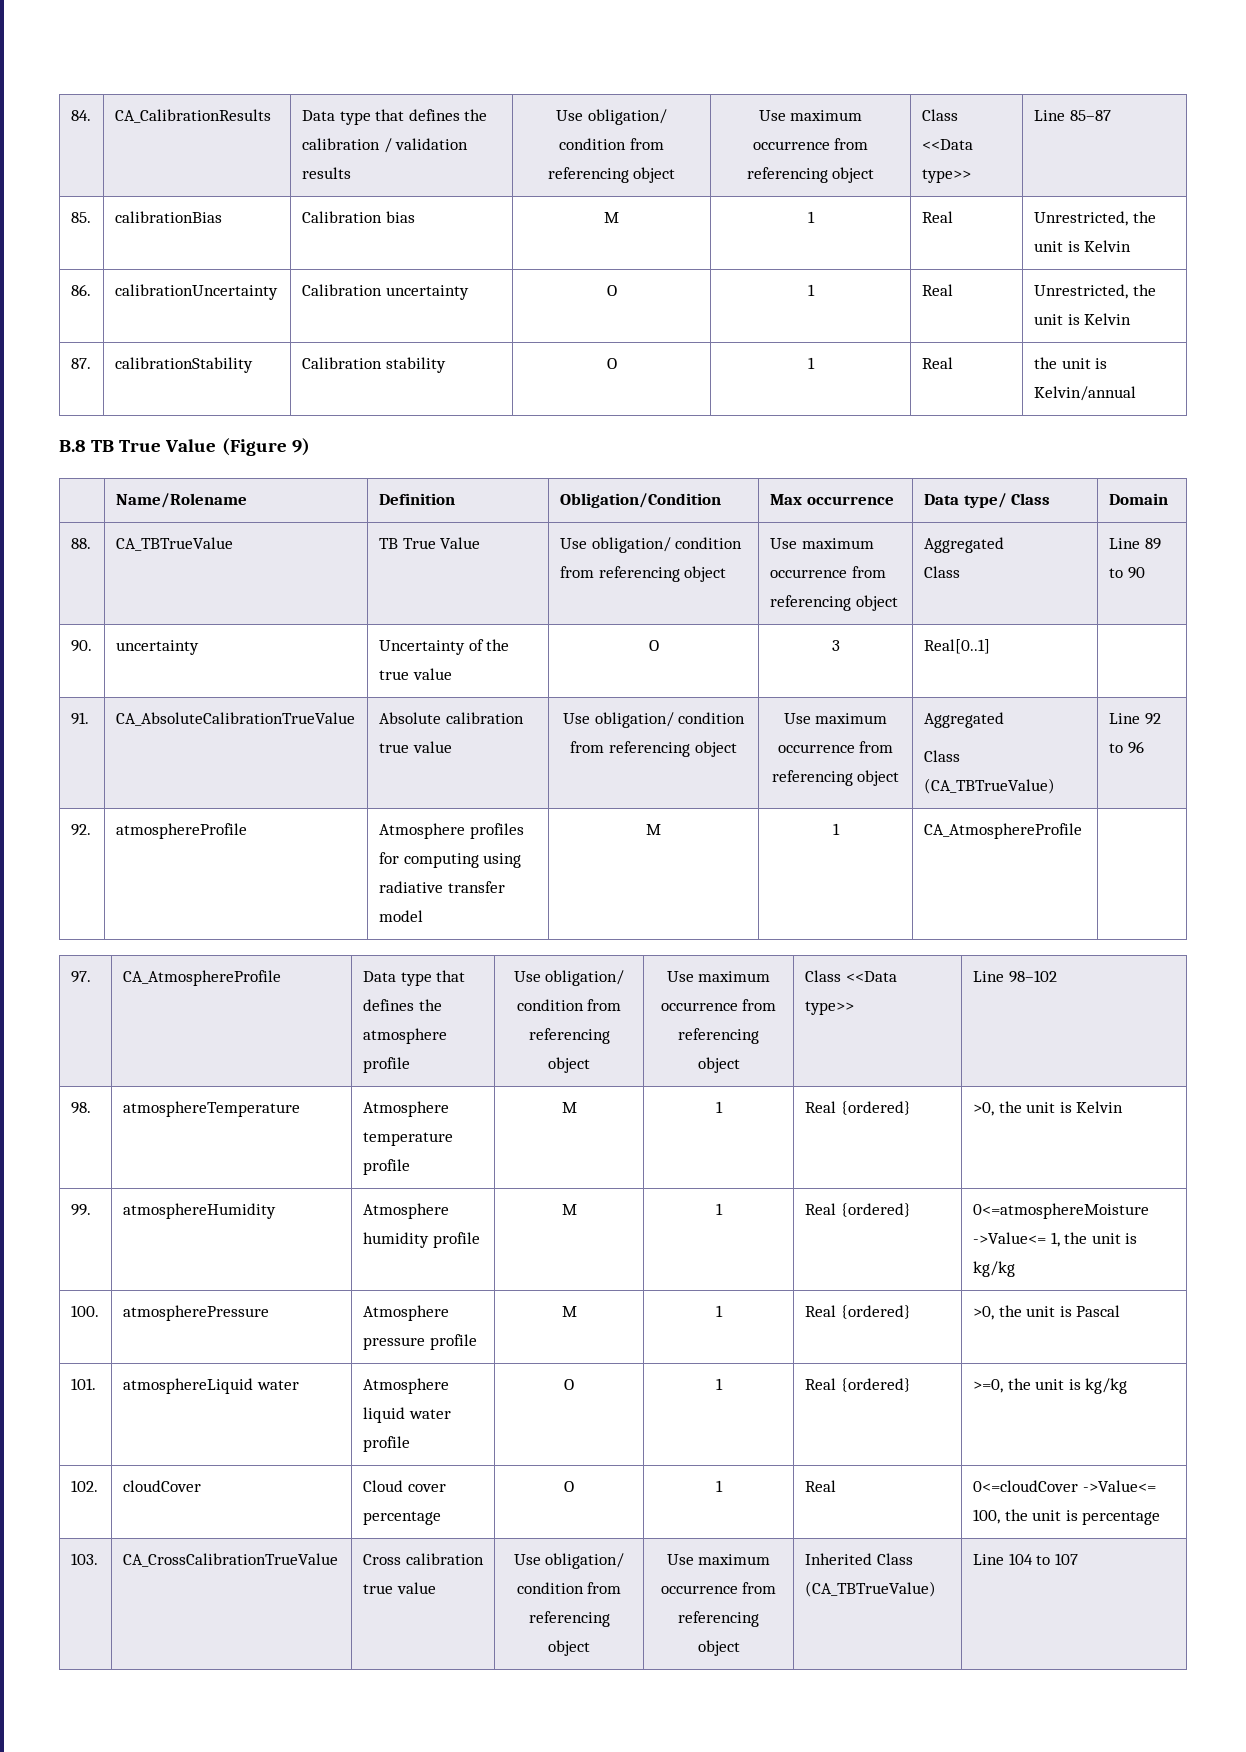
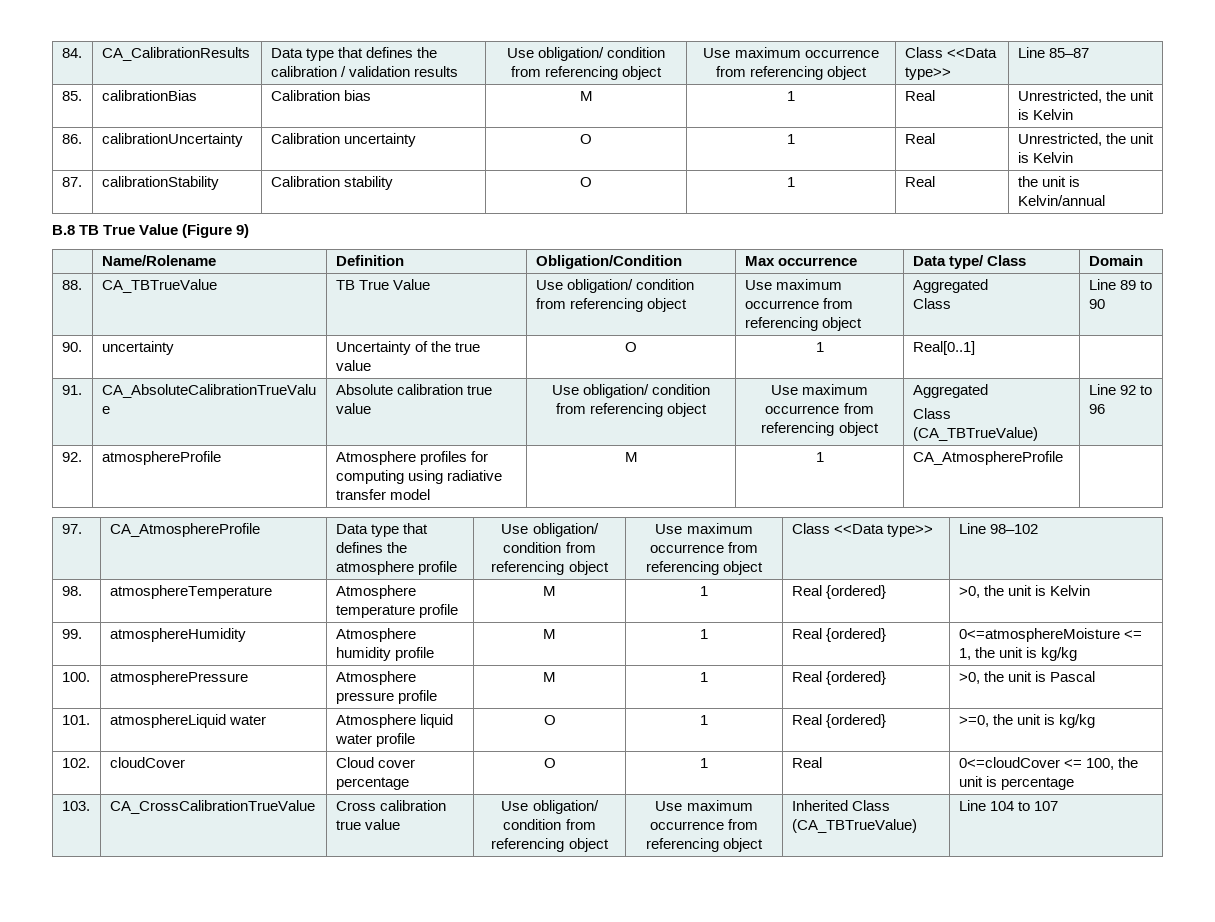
[831,640,840,651] 3 -> [815,342,824,352] 1
[972,1232,1046,1244] ->Value<= -> [1123,630,1142,639] <=
[1082,1480,1156,1492] ->Value<= -> [1063,759,1082,768] <=

